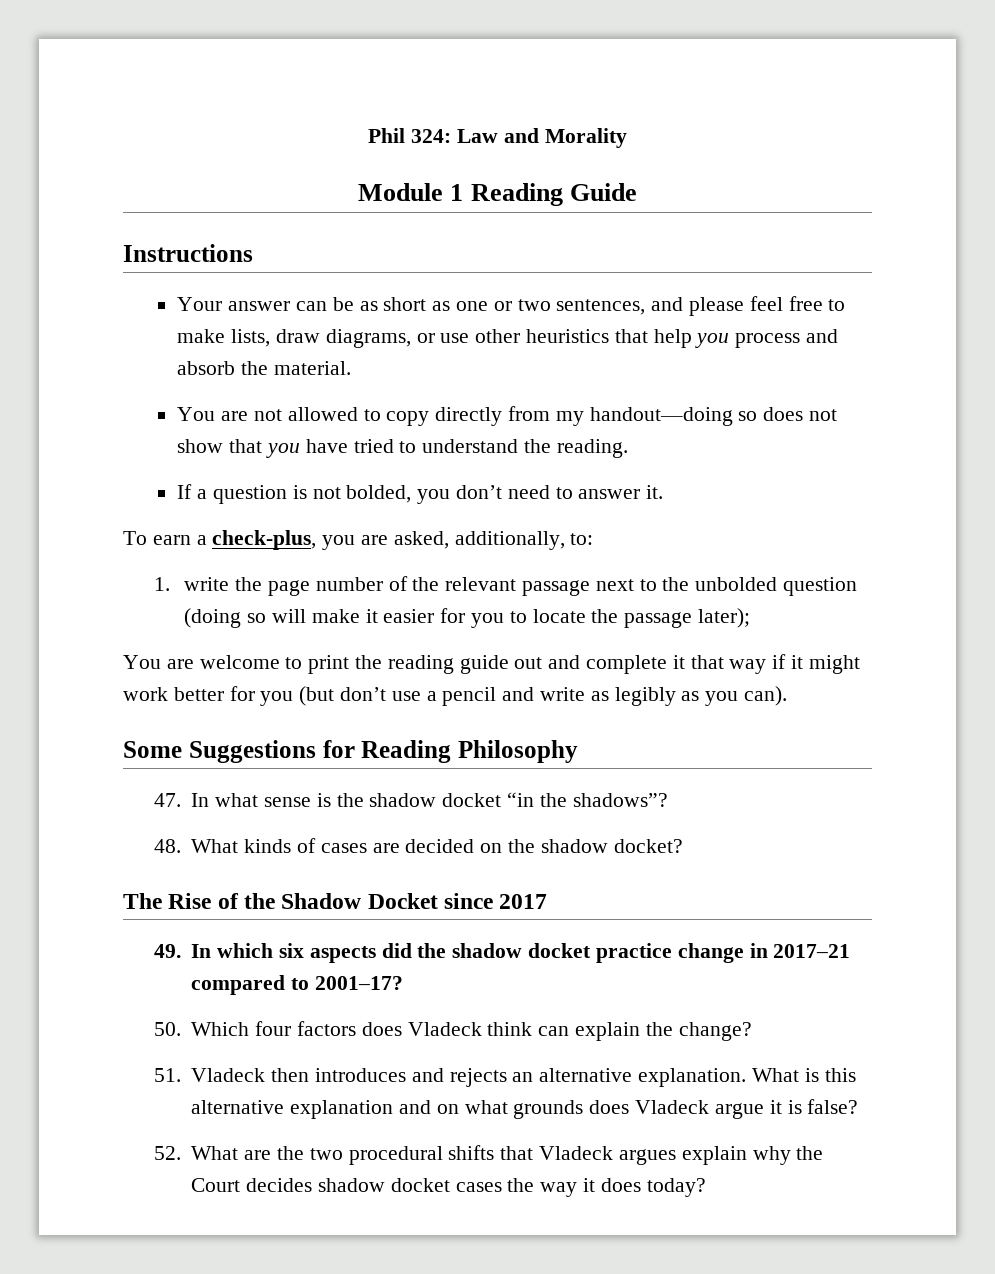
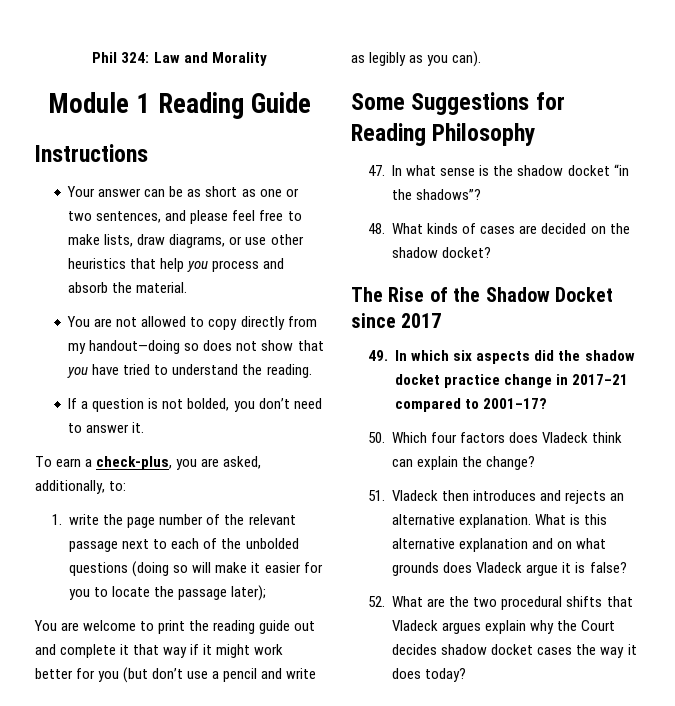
(657, 585) none -> [171,538,218,549] each of
[783,577,858,596] question -> [69,562,129,576] questions

